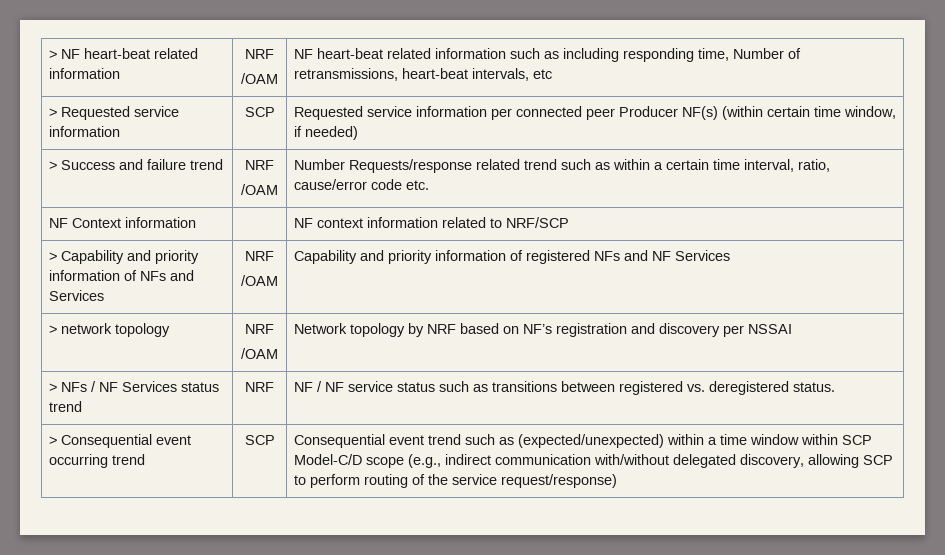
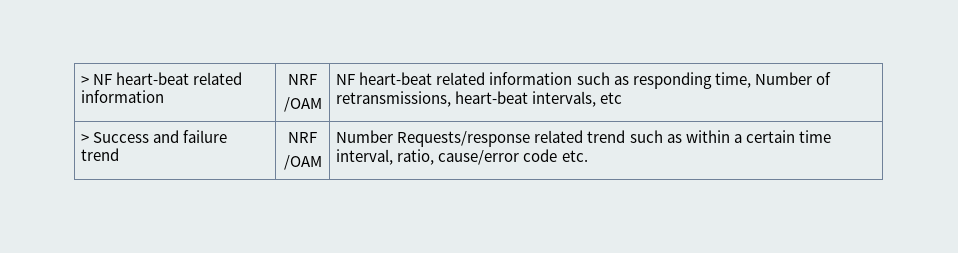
[562,48,619,62] including -> (629, 80) none
[48,106,179,120] [48,126,120,137] [244,107,275,117] [293,106,896,120] [293,126,358,140] // > Requested service information | SCP | Requested service information per connected peer Producer NF(s) (within certain time window, if needed) -> (623, 98) none
[48,217,196,228] [293,217,569,228] [48,250,199,264] [48,270,194,281] [48,290,104,301] [245,251,274,261] [241,275,278,286] [293,250,730,264] [48,323,170,337] [245,324,274,334] [241,348,278,359] [293,323,792,337] [48,381,219,392] [48,401,82,412] [245,382,274,392] [293,381,835,395] [48,434,191,448] [48,454,145,468] [244,435,275,445] [293,434,872,448] [293,454,893,468] [293,474,617,488] // NF Context information | | NF context information related to NRF/SCP // > Capability and priority information of NFs and Services | NRF // /OAM | Capability and priority information of registered NFs and NF Services // > network topology | NRF // /OAM | Network topology by NRF based on NF’s registration and discovery per NSSAI // > NFs / NF Services status trend | NRF | NF / NF service status such as transitions between registered vs. deregistered status. // > Consequential event occurring trend | SCP | Consequential event trend such as (expected/unexpected) within a time window within SCP Model-C/D scope (e.g., indirect communication with/without delegated discovery, allowing SCP to perform routing of the service request/response) -> (588, 156) none

